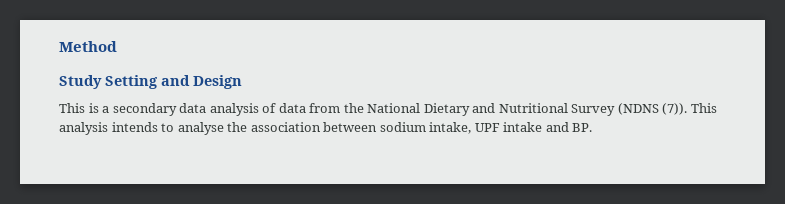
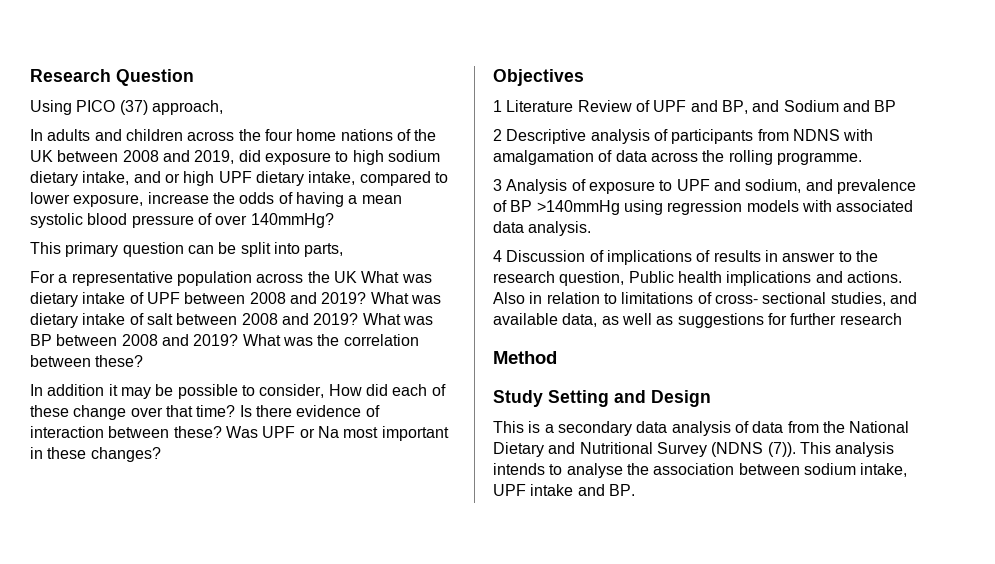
(59, 46) none -> [30,69,194,86] [30,100,223,115] [30,129,437,141] [30,150,440,165] [30,171,448,186] [30,192,402,207] [30,213,334,228] [30,242,344,257] [30,271,432,286] [30,292,441,307] [30,313,433,328] [30,334,419,346] [30,355,144,367] [30,384,446,399] [30,405,380,420] [30,426,449,441] [30,447,161,462] [493,69,584,86] [493,100,897,114] [493,129,874,144] [493,150,862,165] [493,179,916,194] [493,200,914,215] [493,221,592,236] [493,250,878,265] [493,271,902,286] [493,292,917,306] [493,313,902,328] Research Question // Using PICO (37) approach, // In adults and children across the four home nations of the UK between 2008 and 2019, did exposure to high sodium dietary intake, and or high UPF dietary intake, compared to lower exposure, increase the odds of having a mean systolic blood pressure of over 140mmHg? // This primary question can be split into parts, // For a representative population across the UK What was dietary intake of UPF between 2008 and 2019? What was dietary intake of salt between 2008 and 2019? What was BP between 2008 and 2019? What was the correlation between these? // In addition it may be possible to consider, How did each of these change over that time? Is there evidence of interaction between these? Was UPF or Na most important in these changes? // Objectives // 1 Literature Review of UPF and BP, and Sodium and BP // 2 Descriptive analysis of participants from NDNS with amalgamation of data across the rolling programme. // 3 Analysis of exposure to UPF and sodium, and prevalence of BP >140mmHg using regression models with associated data analysis. // 4 Discussion of implications of results in answer to the research question, Public health implications and actions. Also in relation to limitations of cross- sectional studies, and available data, as well as suggestions for further research //

